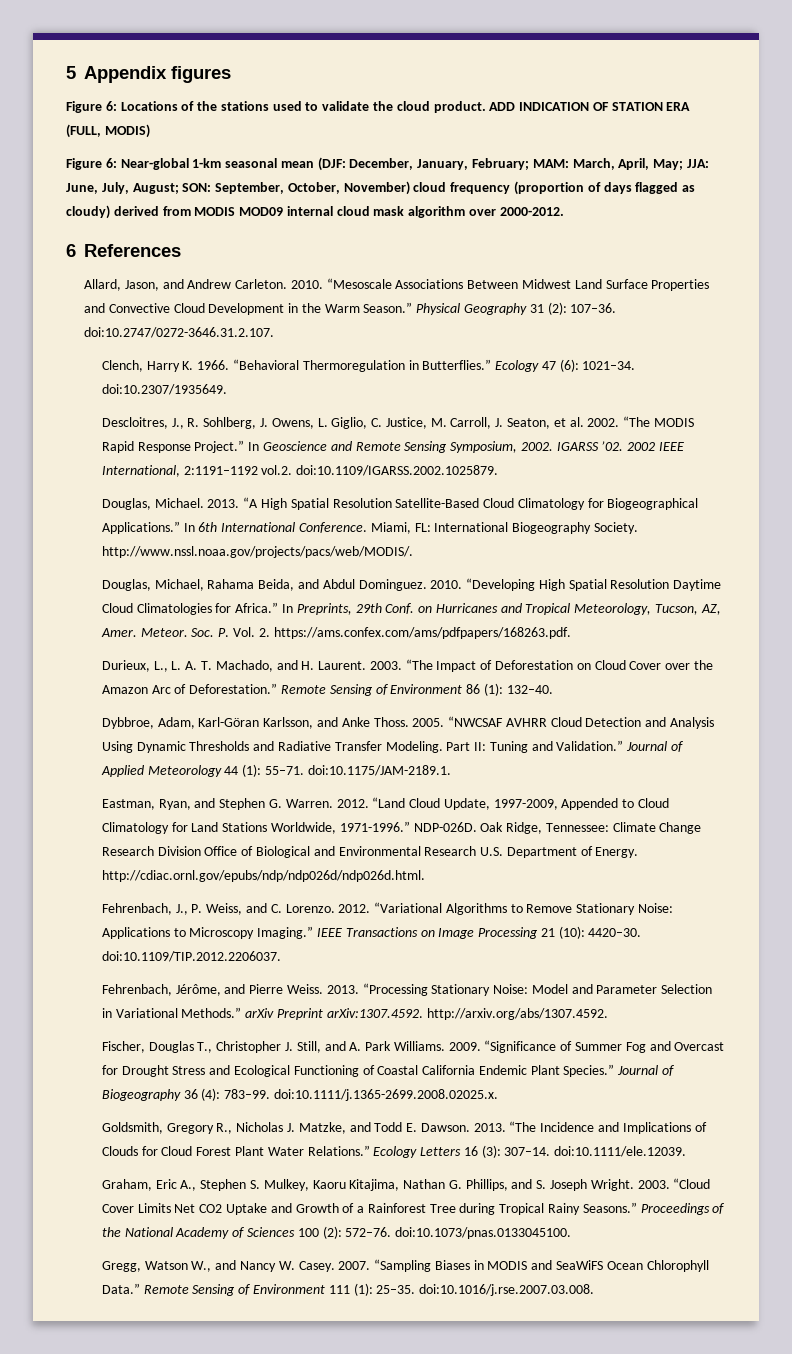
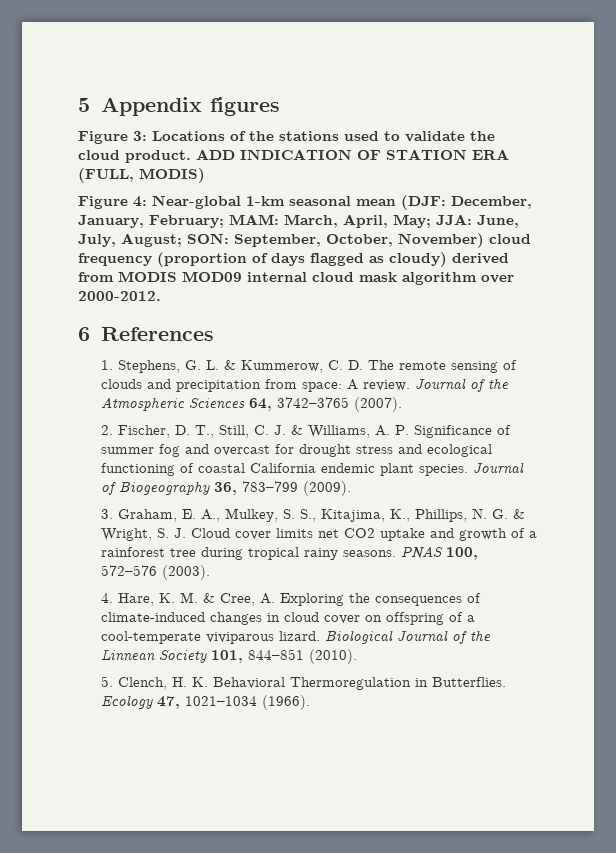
[105,101,117,111] 6: -> [133,131,147,141] 3:
[105,158,117,168] 6: -> [133,196,147,207] 4:
[83,278,710,291] [83,302,617,315] [83,327,274,338] [101,359,636,372] [101,384,227,395] [101,416,694,429] [101,440,685,453] [101,465,499,477] [101,497,699,510] [101,521,638,534] [101,546,413,558] [101,578,722,591] [101,602,721,615] [100,627,571,639] [101,659,713,672] [101,683,553,696] [101,716,715,729] [101,740,684,753] [100,764,451,777] [101,797,670,810] [101,821,702,834] [101,846,639,858] [101,870,425,882] [101,902,674,915] [101,926,642,939] [101,951,281,962] [101,983,713,996] [101,1007,608,1020] [101,1040,725,1053] [101,1064,675,1077] [101,1088,499,1101] [101,1121,707,1134] [101,1145,687,1158] [101,1178,711,1191] [101,1202,725,1215] [101,1226,572,1239] [101,1259,709,1272] [101,1283,595,1296] Allard, Jason, and Andrew Carleton. 2010. “Mesoscale Associations Between Midwest Land Surface Properties and Convective Cloud Development in the Warm Season.” Physical Geography 31 (2): 107–36. doi:10.2747/0272-3646.31.2.107. // Clench, Harry K. 1966. “Behavioral Thermoregulation in Butterflies.” Ecology 47 (6): 1021–34. doi:10.2307/1935649. // Descloitres, J., R. Sohlberg, J. Owens, L. Giglio, C. Justice, M. Carroll, J. Seaton, et al. 2002. “The MODIS Rapid Response Project.” In Geoscience and Remote Sensing Symposium, 2002. IGARSS ’02. 2002 IEEE International, 2:1191–1192 vol.2. doi:10.1109/IGARSS.2002.1025879. // Douglas, Michael. 2013. “A High Spatial Resolution Satellite-Based Cloud Climatology for Biogeographical Applications.” In 6th International Conference. Miami, FL: International Biogeography Society. http://www.nssl.noaa.gov/projects/pacs/web/MODIS/. // Douglas, Michael, Rahama Beida, and Abdul Dominguez. 2010. “Developing High Spatial Resolution Daytime Cloud Climatologies for Africa.” In Preprints, 29th Conf. on Hurricanes and Tropical Meteorology, Tucson, AZ, Amer. Meteor. Soc. P. Vol. 2. https://ams.confex.com/ams/pdfpapers/168263.pdf. // Durieux, L., L. A. T. Machado, and H. Laurent. 2003. “The Impact of Deforestation on Cloud Cover over the Amazon Arc of Deforestation.” Remote Sensing of Environment 86 (1): 132–40. // Dybbroe, Adam, Karl-Göran Karlsson, and Anke Thoss. 2005. “NWCSAF AVHRR Cloud Detection and Analysis Using Dynamic Thresholds and Radiative Transfer Modeling. Part II: Tuning and Validation.” Journal of Applied Meteorology 44 (1): 55–71. doi:10.1175/JAM-2189.1. // Eastman, Ryan, and Stephen G. Warren. 2012. “Land Cloud Update, 1997-2009, Appended to Cloud Climatology for Land Stations Worldwide, 1971-1996.” NDP-026D. Oak Ridge, Tennessee: Climate Change Research Division Office of Biological and Environmental Research U.S. Department of Energy. http://cdiac.ornl.gov/epubs/ndp/ndp026d/ndp026d.html. // Fehrenbach, J., P. Weiss, and C. Lorenzo. 2012. “Variational Algorithms to Remove Stationary Noise: Applications to Microscopy Imaging.” IEEE Transactions on Image Processing 21 (10): 4420–30. doi:10.1109/TIP.2012.2206037. // Fehrenbach, Jérôme, and Pierre Weiss. 2013. “Processing Stationary Noise: Model and Parameter Selection in Variational Methods.” arXiv Preprint arXiv:1307.4592. http://arxiv.org/abs/1307.4592. // Fischer, Douglas T., Christopher J. Still, and A. Park Williams. 2009. “Significance of Summer Fog and Overcast for Drought Stress and Ecological Functioning of Coastal California Endemic Plant Species.” Journal of Biogeography 36 (4): 783–99. doi:10.1111/j.1365-2699.2008.02025.x. // Goldsmith, Gregory R., Nicholas J. Matzke, and Todd E. Dawson. 2013. “The Incidence and Implications of Clouds for Cloud Forest Plant Water Relations.” Ecology Letters 16 (3): 307–14. doi:10.1111/ele.12039. // Graham, Eric A., Stephen S. Mulkey, Kaoru Kitajima, Nathan G. Phillips, and S. Joseph Wright. 2003. “Cloud Cover Limits Net CO2 Uptake and Growth of a Rainforest Tree during Tropical Rainy Seasons.” Proceedings of the National Academy of Sciences 100 (2): 572–76. doi:10.1073/pnas.0133045100. // Gregg, Watson W., and Nancy W. Casey. 2007. “Sampling Biases in MODIS and SeaWiFS Ocean Chlorophyll Data.” Remote Sensing of Environment 111 (1): 25–35. doi:10.1016/j.rse.2007.03.008. -> [101,360,518,373] [101,378,510,392] [101,397,403,412] [101,425,512,438] [101,444,493,457] [101,462,525,476] [101,481,352,496] [101,508,526,522] [101,528,538,541] [101,546,479,560] [101,565,211,580] [101,592,482,606] [101,612,476,625] [101,630,492,644] [101,649,358,664] [101,676,507,690] [101,695,311,710] 1. Stephens, G. L. & Kummerow, C. D. The remote sensing of clouds and precipitation from space: A review. Journal of the Atmospheric Sciences 64, 3742–3765 (2007). // 2. Fischer, D. T., Still, C. J. & Williams, A. P. Significance of summer fog and overcast for drought stress and ecological functioning of coastal California endemic plant species. Journal of Biogeography 36, 783–799 (2009). // 3. Graham, E. A., Mulkey, S. S., Kitajima, K., Phillips, N. G. & Wright, S. J. Cloud cover limits net CO2 uptake and growth of a rainforest tree during tropical rainy seasons. PNAS 100, 572–576 (2003). // 4. Hare, K. M. & Cree, A. Exploring the consequences of climate-induced changes in cloud cover on offspring of a cool-temperate viviparous lizard. Biological Journal of the Linnean Society 101, 844–851 (2010). // 5. Clench, H. K. Behavioral Thermoregulation in Butterflies. Ecology 47, 1021–1034 (1966).

